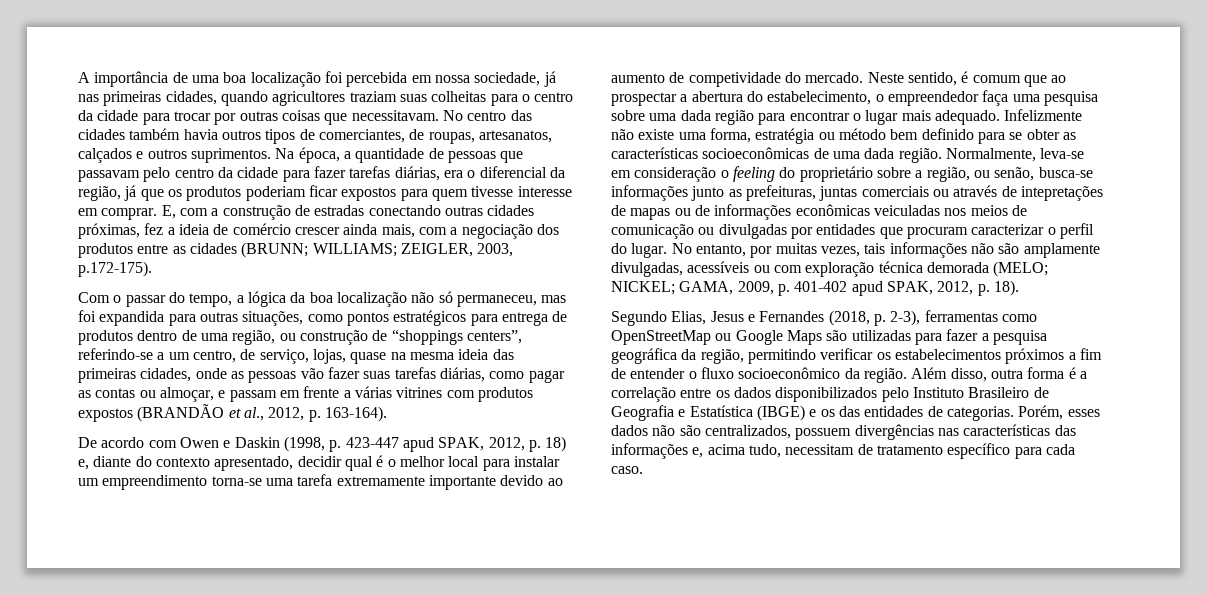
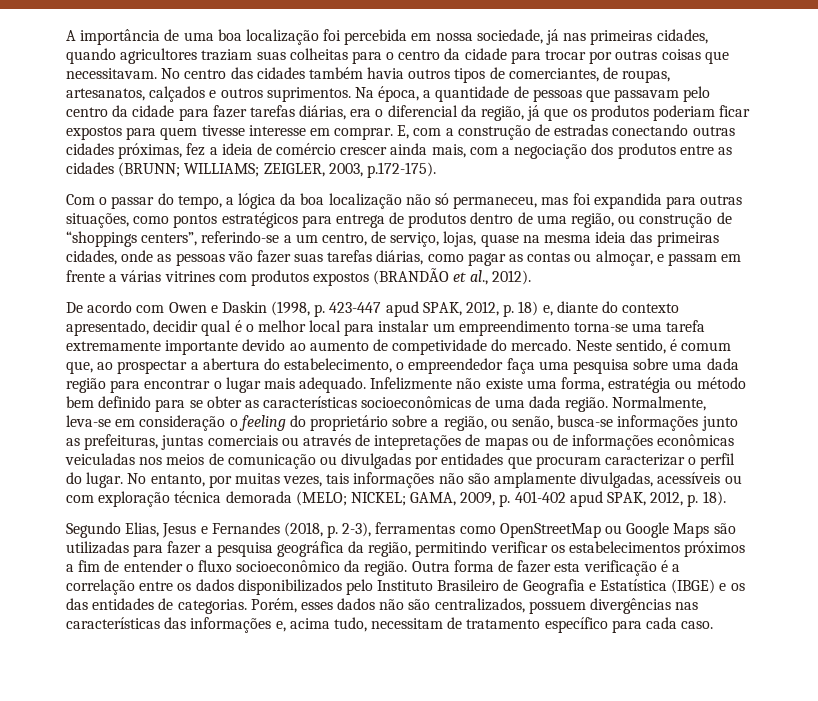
[268,406,387,422] 2012, p. 163-164). -> [491,270,531,285] 2012).
[1023,75,1047,87] que -> [66,361,93,374] que,
[911,367,1065,382] Além disso, outra forma -> [411,560,657,576] Outra forma de fazer esta verificação

